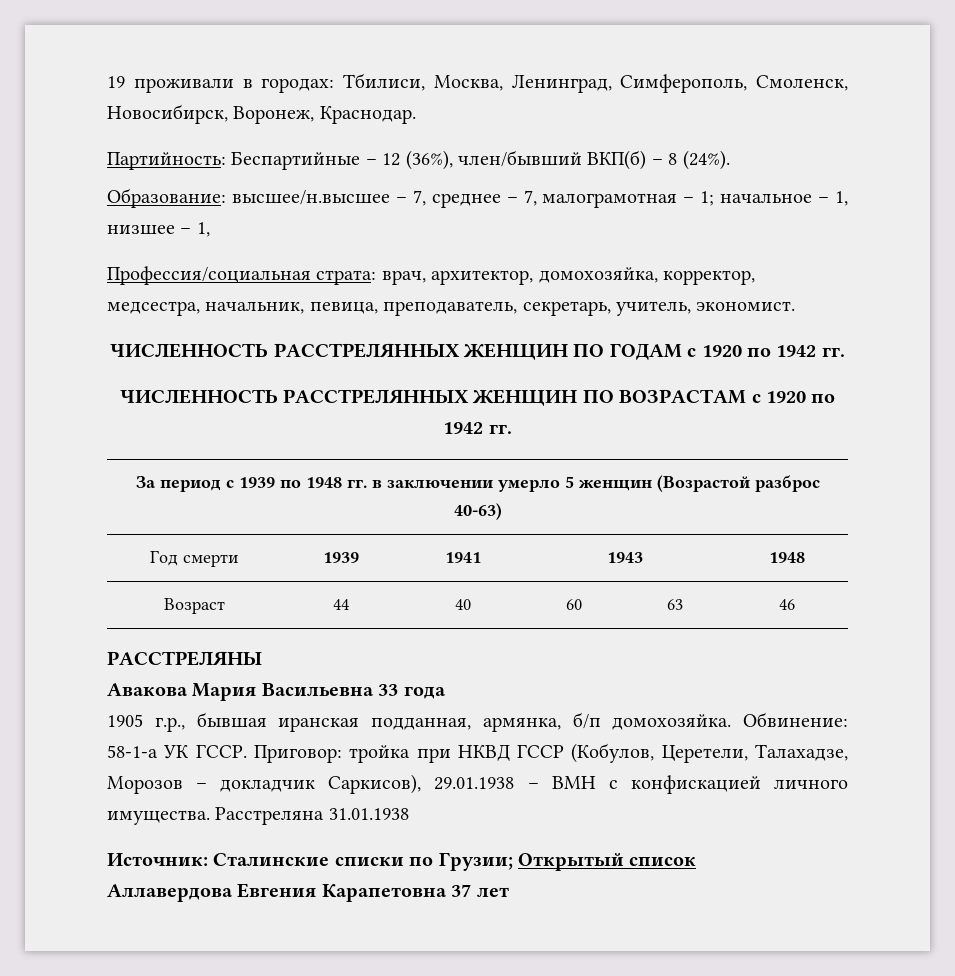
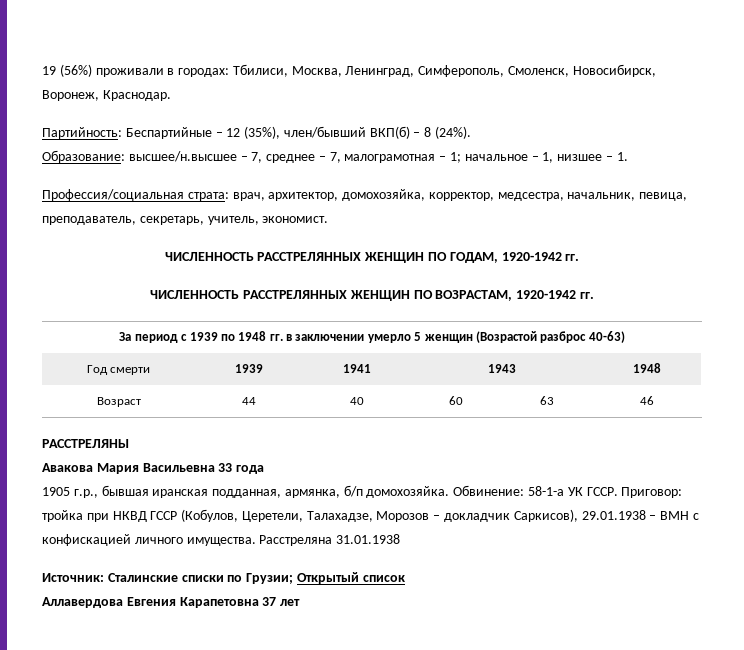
(125, 82) none -> [59,64,92,77] (56%)
[405,150,453,170] (36%), -> [244,126,281,139] (35%),
[196,222,210,237] 1, -> [616,152,628,161] 1.
[609,343,817,360] ГОДАМ с 1920 по 1942 -> [449,252,562,263] ГОДАМ, 1920-1942
[619,389,836,404] [443,422,484,434] ВОЗРАСТАМ с 1920 по 1942 -> [435,290,577,301] ВОЗРАСТАМ, 1920-1942

